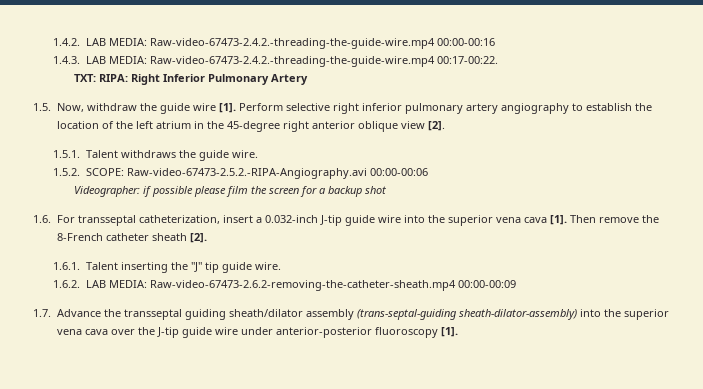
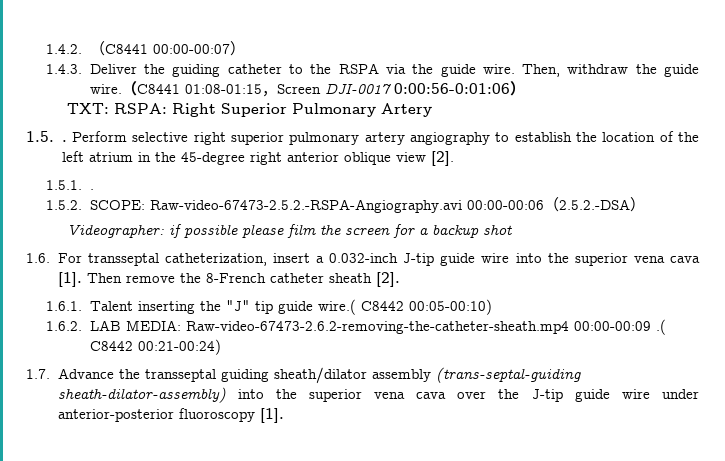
[85,38,495,49] [53,56,498,67] [73,74,308,85] [33,103,236,114] LAB MEDIA: Raw-video-67473-2.4.2.-threading-the-guide-wire.mp4 00:00-00:16 // 1.4.3. LAB MEDIA: Raw-video-67473-2.4.2.-threading-the-guide-wire.mp4 00:17-00:22. // TXT: RIPA: Right Inferior Pulmonary Artery // 1.5. Now, withdraw the guide wire [1]. -> [89,41,245,56] [46,63,699,77] [89,81,525,97] [66,103,432,117] [26,131,67,142] （C8441 00:00-00:07） // 1.4.3. Deliver the guiding catheter to the RSPA via the guide wire. Then, withdraw the guide wire.（C8441 01:08-01:15，Screen DJI-0017 0:00:56-0:01:06） // TXT: RSPA: Right Superior Pulmonary Artery // 1.5. .
[361,103,402,111] inferior -> [230,132,284,145] superior
[85,150,258,161] Talent withdraws the guide wire. -> [89,189,94,190] .
[126,168,367,179] Raw-video-67473-2.5.2.-RIPA-Angiography.avi -> [149,199,462,213] Raw-video-67473-2.5.2.-RSPA-Angiography.avi
(428, 172) none -> [543,197,645,212] （2.5.2.-DSA）
[254,262,281,270] wire. -> [317,299,492,315] wire.( C8442 00:05-00:10)
(516, 284) none -> [655,319,666,335] [89,339,221,355] .( C8442 00:21-00:24)

